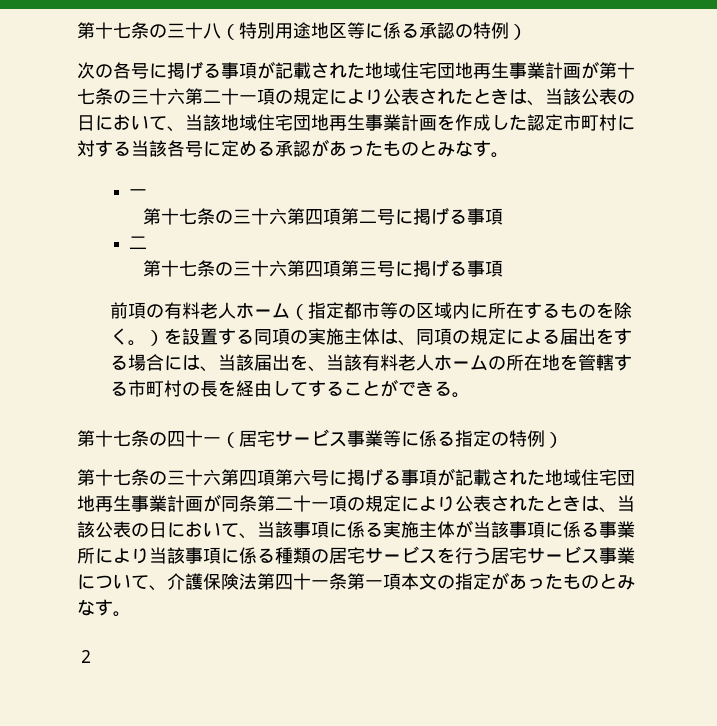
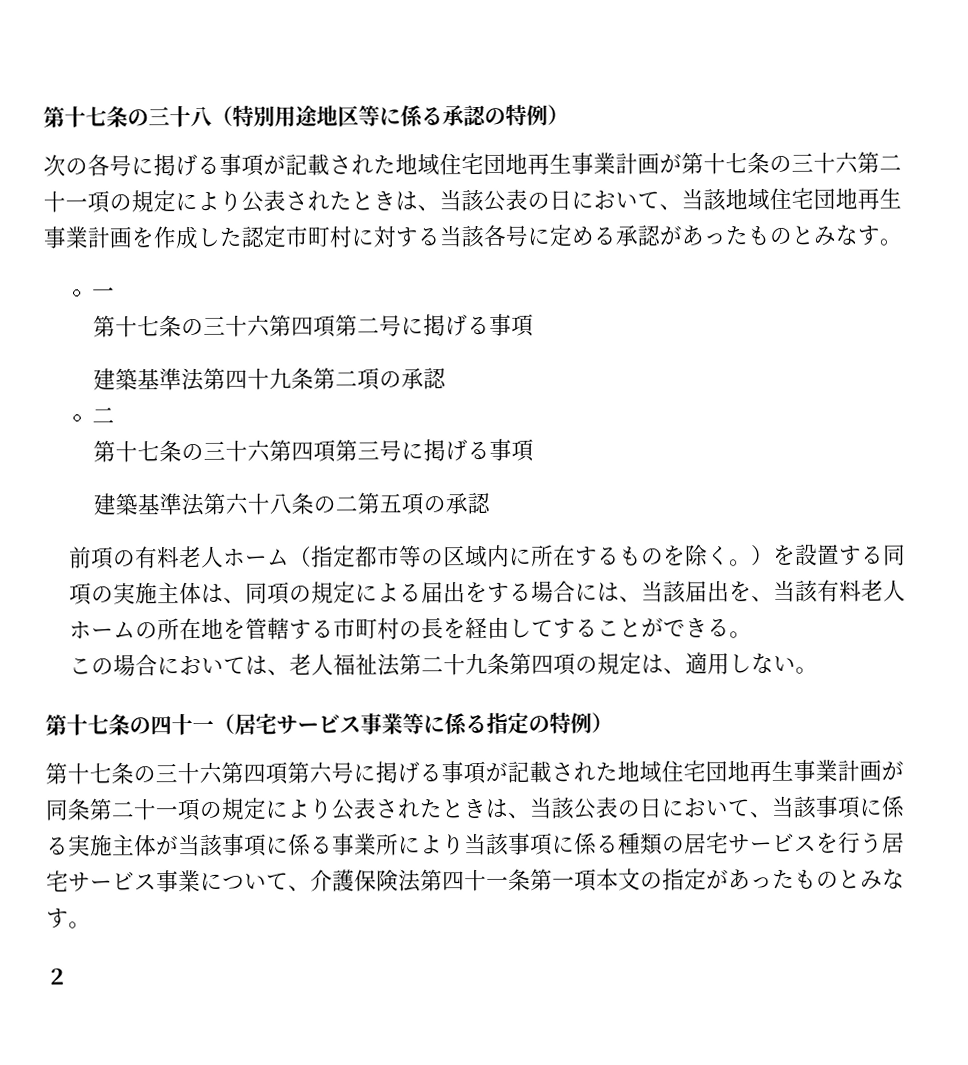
(504, 216) none -> [92,367,447,392] // 建築基準法第四十九条第二項の承認
(504, 268) none -> [92,491,491,517] // 建築基準法第六十八条の二第五項の承認
(471, 395) none -> [69,652,819,677] // この場合においては、老人福祉法第二十九条第四項の規定は、適用しない。

